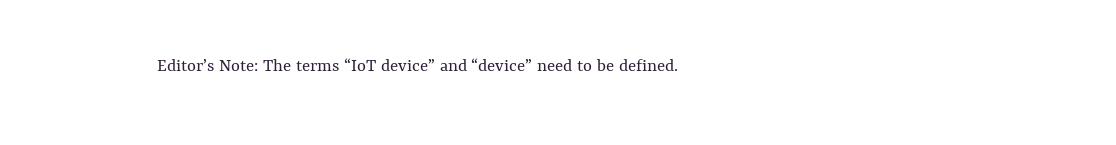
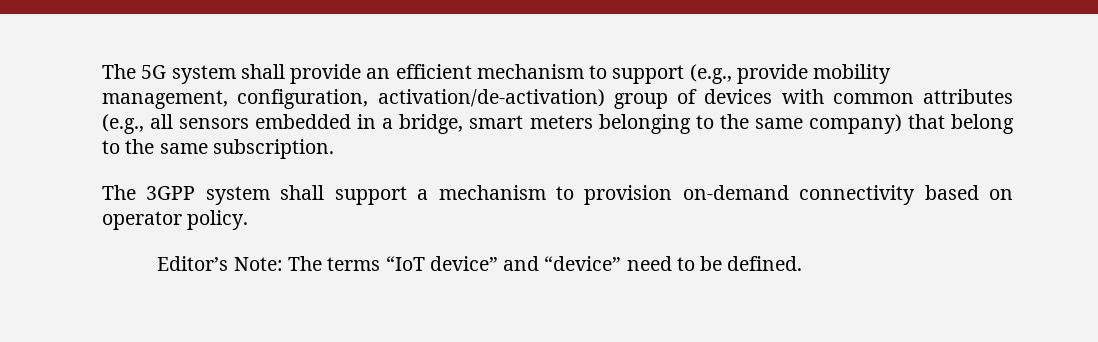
(156, 65) none -> [102,64,892,84] [102,89,1013,109] [102,114,1015,134] [102,139,334,159] [102,185,1013,205] [102,210,249,230] The 5G system shall provide an efficient mechanism to support (e.g., provide mobility management, configuration, activation/de-activation) group of devices with common attributes (e.g., all sensors embedded in a bridge, smart meters belonging to the same company) that belong to the same subscription. // The 3GPP system shall support a mechanism to provision on-demand connectivity based on operator policy. //

